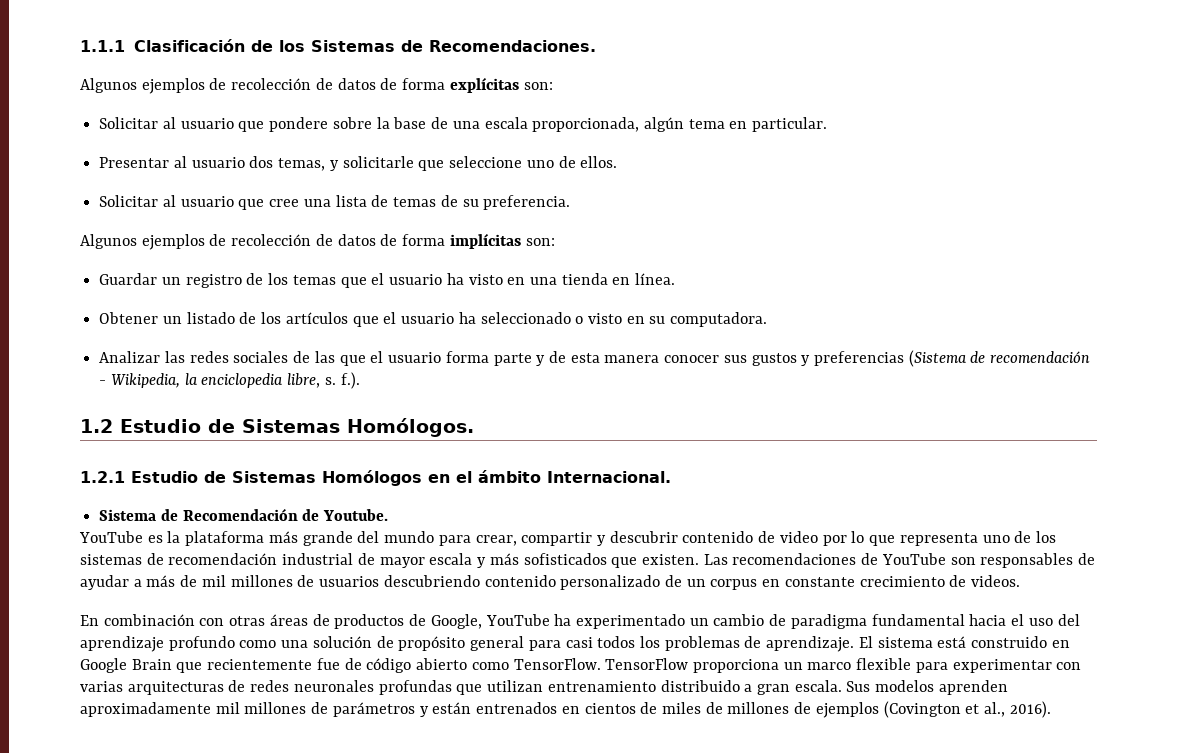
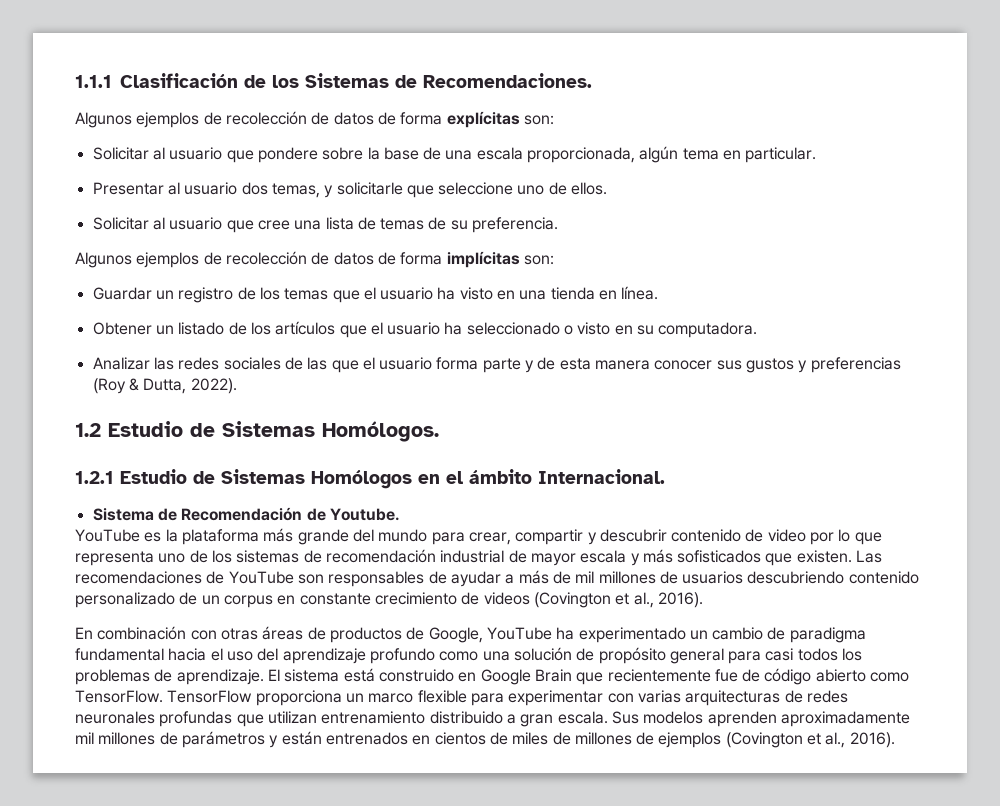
[908,350,1091,367] [99,372,360,389] (Sistema de recomendación - Wikipedia, la enciclopedia libre, s. f.). -> [92,378,237,394] (Roy & Dutta, 2022).
[971,575,1021,587] videos. -> [483,592,703,608] videos (Covington et al., 2016).

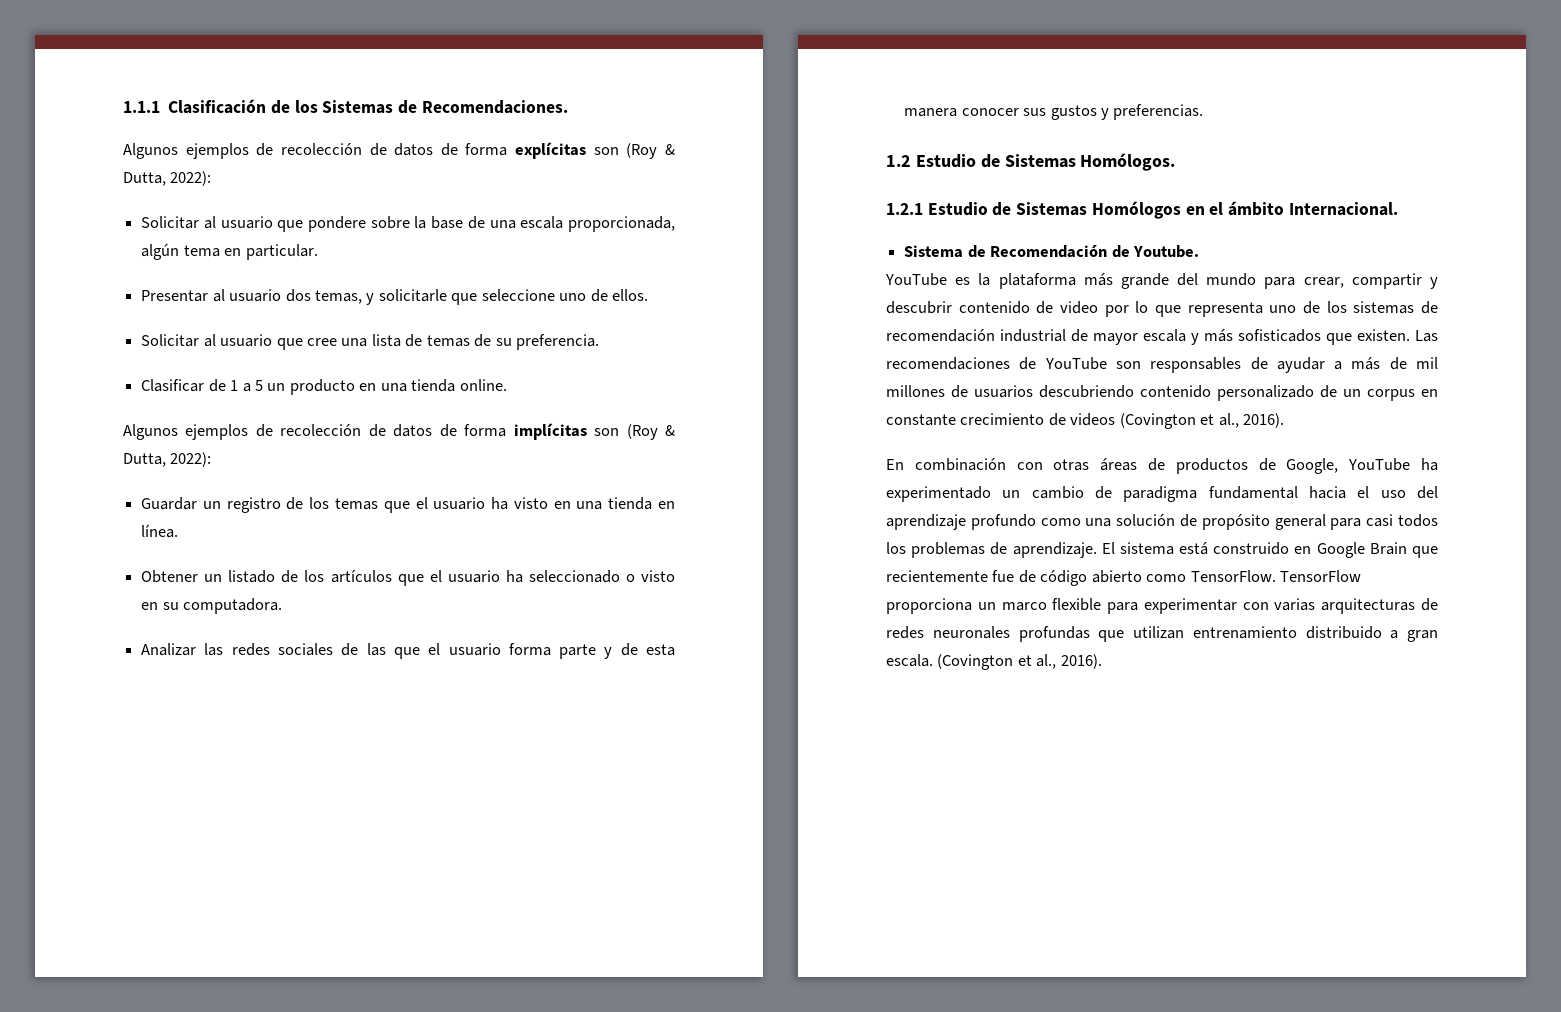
[523,115,554,125] son: -> [593,143,675,159] [123,171,212,186] son (Roy & Dutta, 2022):
(559, 225) none -> [141,379,507,395] // Clasificar de 1 a 5 un producto en una tienda online.
[523,255,554,265] son: -> [594,424,675,440] [123,452,212,467] son (Roy & Dutta, 2022):
[810,357,901,373] [92,378,237,394] preferencias (Roy & Dutta, 2022). -> [1113,104,1204,120] preferencias.
[611,711,910,727] [75,731,722,748] Sus modelos aprenden aproximadamente mil millones de parámetros y están entrenados en cientos de miles de millones de ejemplos -> (933, 660) none

